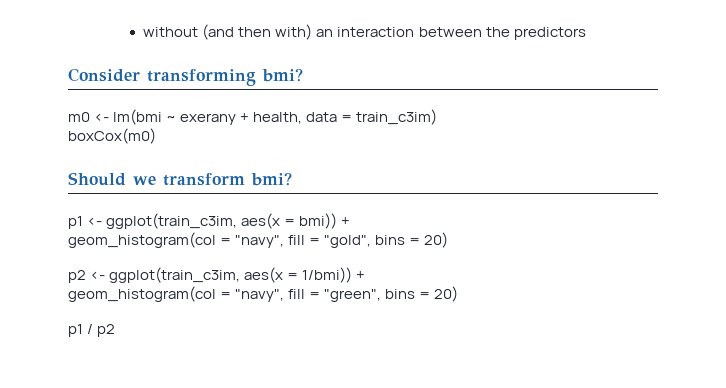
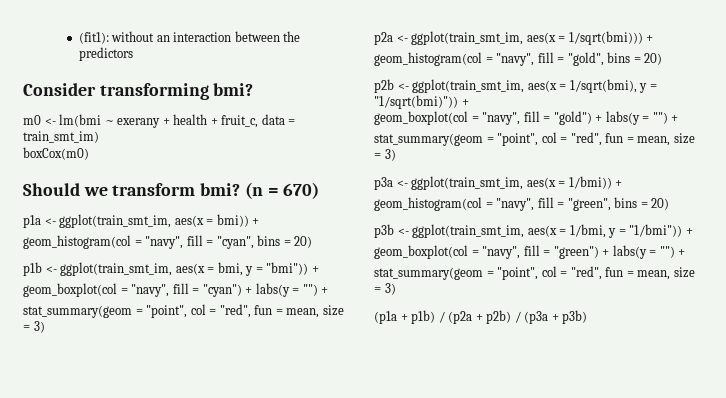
[143,24,313,40] without (and then with) -> [78,31,155,44] (fit1): without
[253,112,303,124] health, -> [173,114,259,128] health + fruit_c,
[356,109,438,125] train_c3im) -> [23,131,99,143] train_smt_im)
[68,213,338,229] // p1 <- ggplot(train_c3im, aes(x = bmi)) -> [244,182,320,199] [23,214,260,228] [23,235,313,249] [23,262,319,276] [23,283,329,297] [23,304,344,318] [23,321,45,333] [374,31,643,45] (n = 670) // p1a <- ggplot(train_smt_im, aes(x = bmi)) + // geom_histogram(col = "navy", fill = "cyan", bins = 20) // p1b <- ggplot(train_smt_im, aes(x = bmi, y = "bmi")) + // geom_boxplot(col = "navy", fill = "cyan") + labs(y = "") + // stat_summary(geom = "point", col = "red", fun = mean, size = 3) // p2a <- ggplot(train_smt_im, aes(x = 1/sqrt(bmi)))
[68,267,241,283] p2 <- ggplot(train_c3im, -> [374,79,657,93] [374,95,469,109] [374,111,679,125] [374,132,695,146] [374,149,396,161] [374,176,524,190] p2b <- ggplot(train_smt_im, aes(x = 1/sqrt(bmi), y = "1/sqrt(bmi)")) + // geom_boxplot(col = "navy", fill = "gold") + labs(y = "") + // stat_summary(geom = "point", col = "red", fun = mean, size = 3) // p3a <- ggplot(train_smt_im,
[68,324,116,337] p1 / p2 -> [374,224,693,238] [374,245,686,259] [374,266,695,280] [374,283,396,295] [374,310,588,324] p3b <- ggplot(train_smt_im, aes(x = 1/bmi, y = "1/bmi")) + // geom_boxplot(col = "navy", fill = "green") + labs(y = "") + // stat_summary(geom = "point", col = "red", fun = mean, size = 3) // (p1a + p1b) / (p2a + p2b) / (p3a + p3b)

